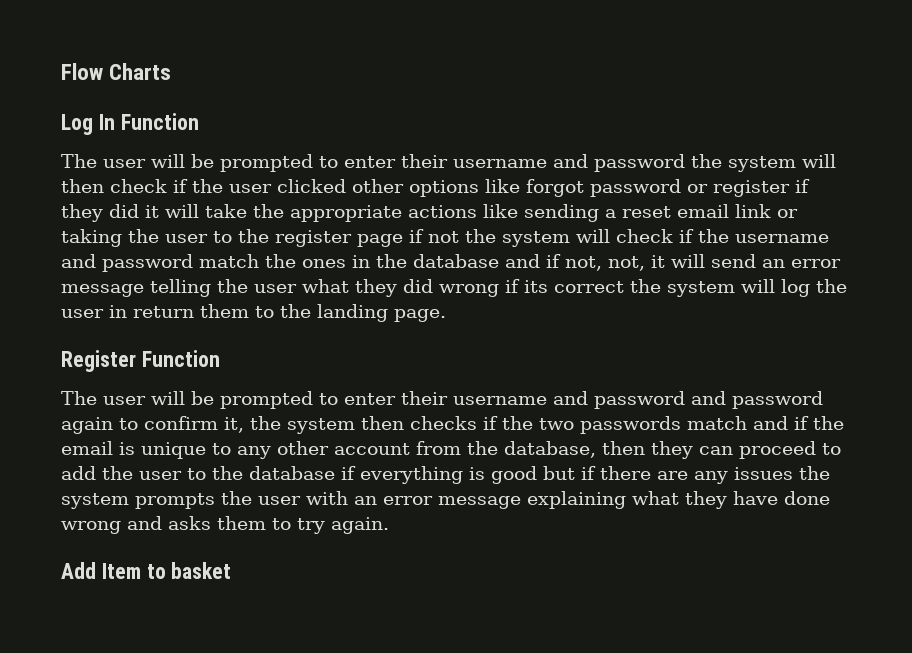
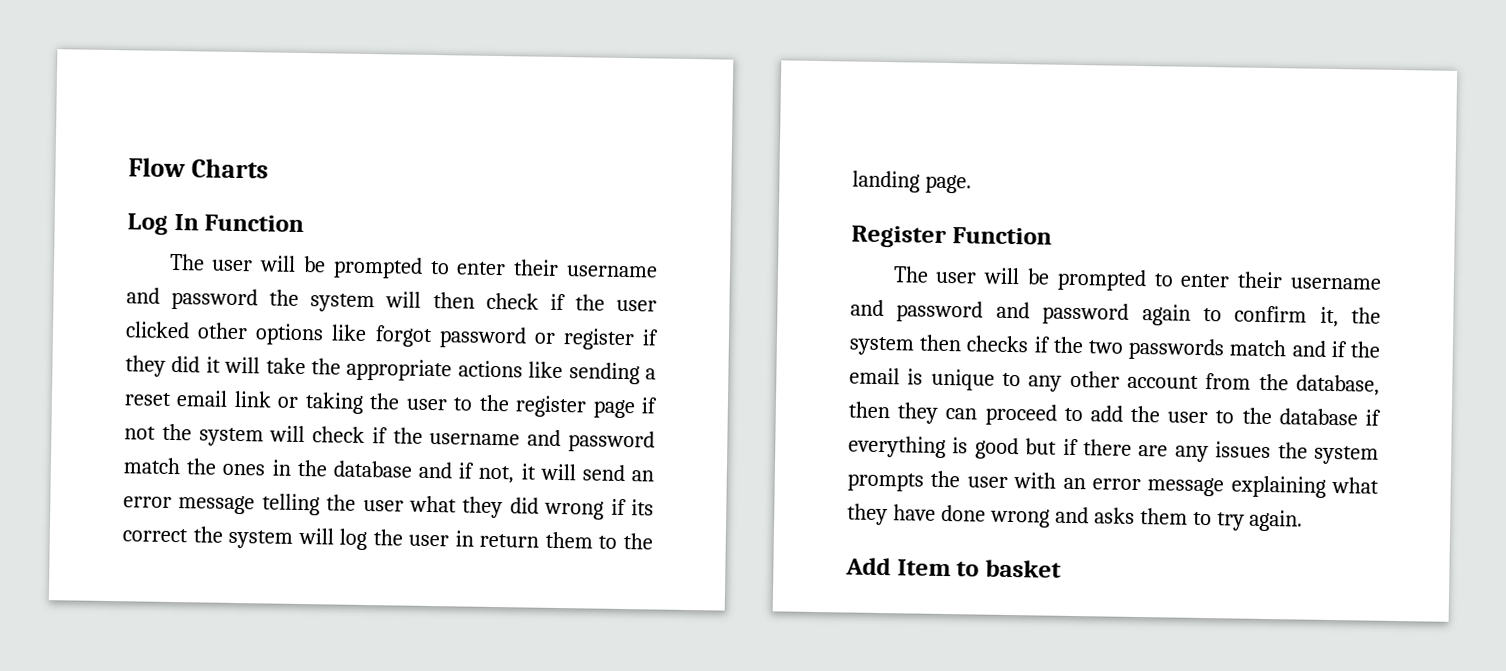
[608,256,645,271] not, -> (515, 474) none

